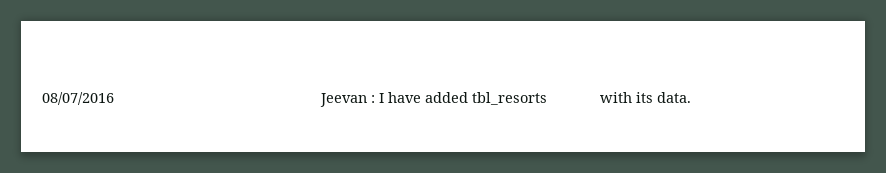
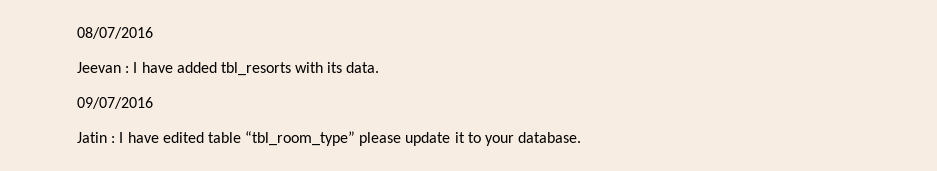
(691, 97) none -> [77,97,153,109] [77,131,582,146] // 09/07/2016 // Jatin : I have edited table “tbl_room_type” please update it to your database.

